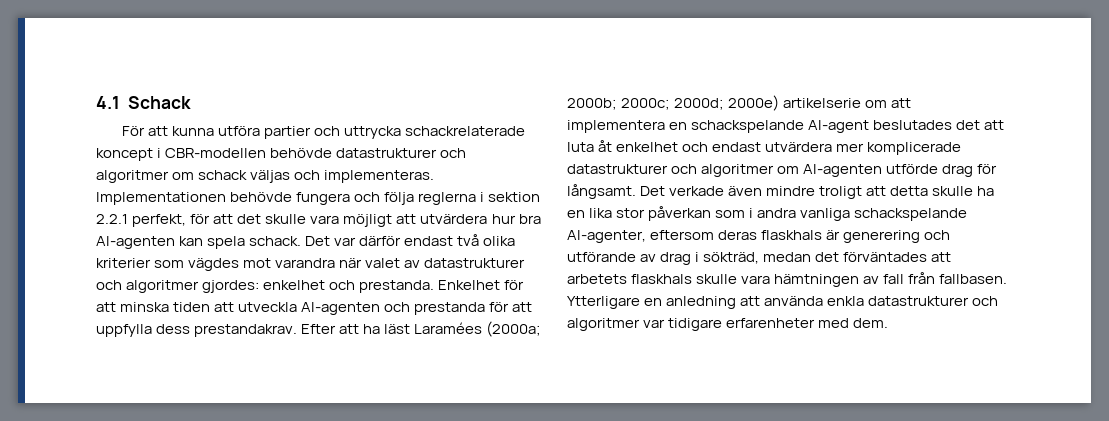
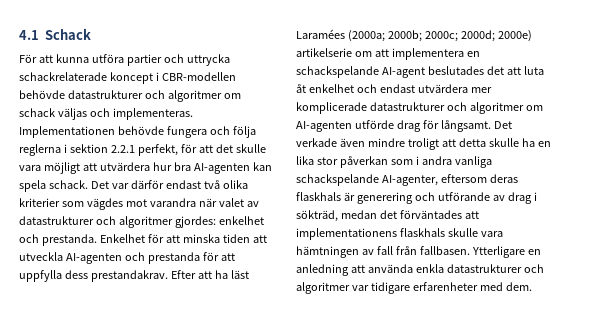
[567,274,627,284] arbetets -> [296,228,397,240] implementationens

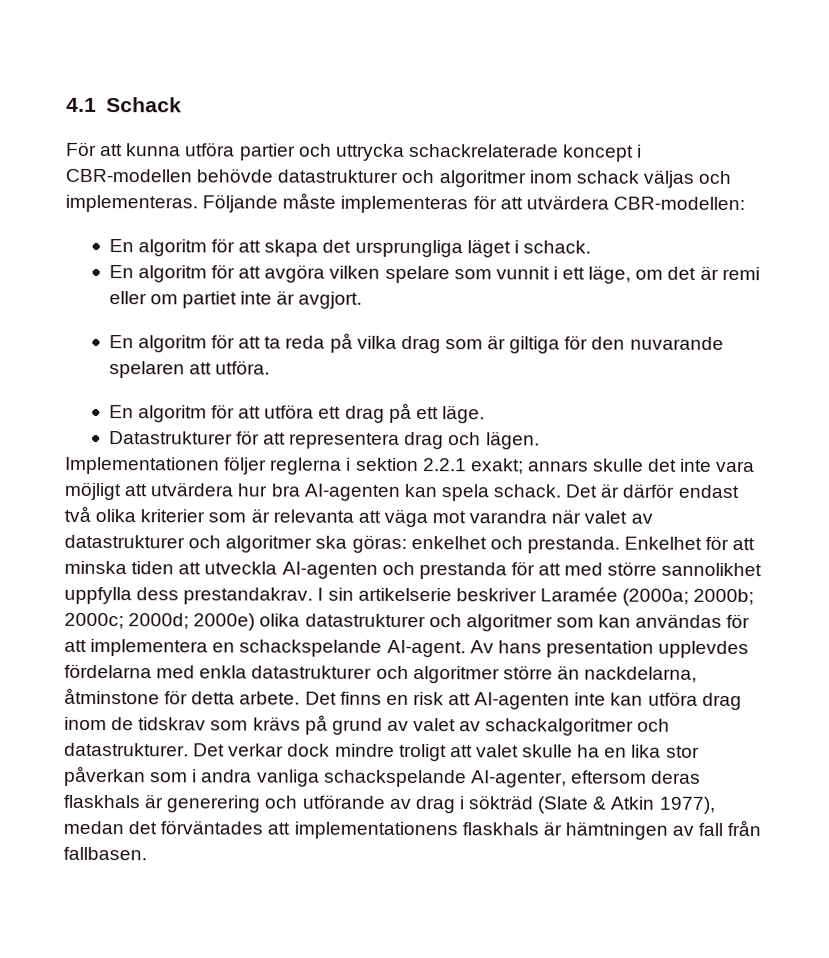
[223,93,241,99] om -> [528,170,572,184] inom
[19,126,256,138] [19,144,266,156] Implementationen behövde fungera och följa reglerna i sektion 2.2.1 perfekt, för att det skulle -> [202,192,745,214] [108,238,591,258] [108,264,760,284] [108,290,363,309] [108,332,724,354] [108,360,271,379] [108,402,485,424] [108,430,540,450] [65,456,713,475] Följande måste implementeras för att utvärdera CBR-modellen: // En algoritm för att skapa det ursprungliga läget i schack. // En algoritm för att avgöra vilken spelare som vunnit i ett läge, om det är remi eller om partiet inte är avgjort. // En algoritm för att ta reda på vilka drag som är giltiga för den nuvarande spelaren att utföra. // En algoritm för att utföra ett drag på ett läge. // Datastrukturer för att representera drag och lägen. // Implementationen följer reglerna i sektion 2.2.1 exakt; annars skulle det inte
[111,183,129,189] var -> [600,483,620,498] är
[86,198,123,210] vägdes -> [250,508,428,528] är relevanta att väga
[174,216,216,228] gjordes: -> [315,534,407,553] ska göras:
[19,270,249,282] [296,29,345,39] uppfylla dess prestandakrav. Efter att ha läst Laramées -> [564,561,763,577] [64,586,618,605] med större sannolikhet uppfylla dess prestandakrav. I sin artikelserie beskriver Laramée
[296,48,480,60] [296,66,544,78] [296,84,492,93] [296,102,543,114] [296,120,512,132] [296,138,365,147] artikelserie om att implementera en schackspelande AI-agent beslutades det att luta åt enkelhet och endast utvärdera mer komplicerade datastrukturer och algoritmer om AI-agenten utförde drag för långsamt. Det verkade även -> [259,613,751,632] [64,638,750,659] [64,663,698,684] [64,687,742,711] [64,714,671,736] [64,742,331,757] olika datastrukturer och algoritmer som kan användas för att implementera en schackspelande AI-agent. Av hans presentation upplevdes fördelarna med enkla datastrukturer och algoritmer större än nackdelarna, åtminstone för detta arbete. Det finns en risk att AI-agenten inte kan utföra drag inom de tidskrav som krävs på grund av valet av schackalgoritmer och datastrukturer. Det verkar dock
[458,138,486,147] detta -> [475,744,519,758] valet
[296,210,338,222] sökträd, -> [468,795,716,814] sökträd (Slate & Atkin 1977),
[447,228,503,237] skulle vara -> [542,821,562,836] är
[471,246,541,258] [296,264,544,276] [296,282,532,294] Ytterligare en anledning att använda enkla datastrukturer och algoritmer var tidigare erfarenheter med dem. -> (147, 853) none

